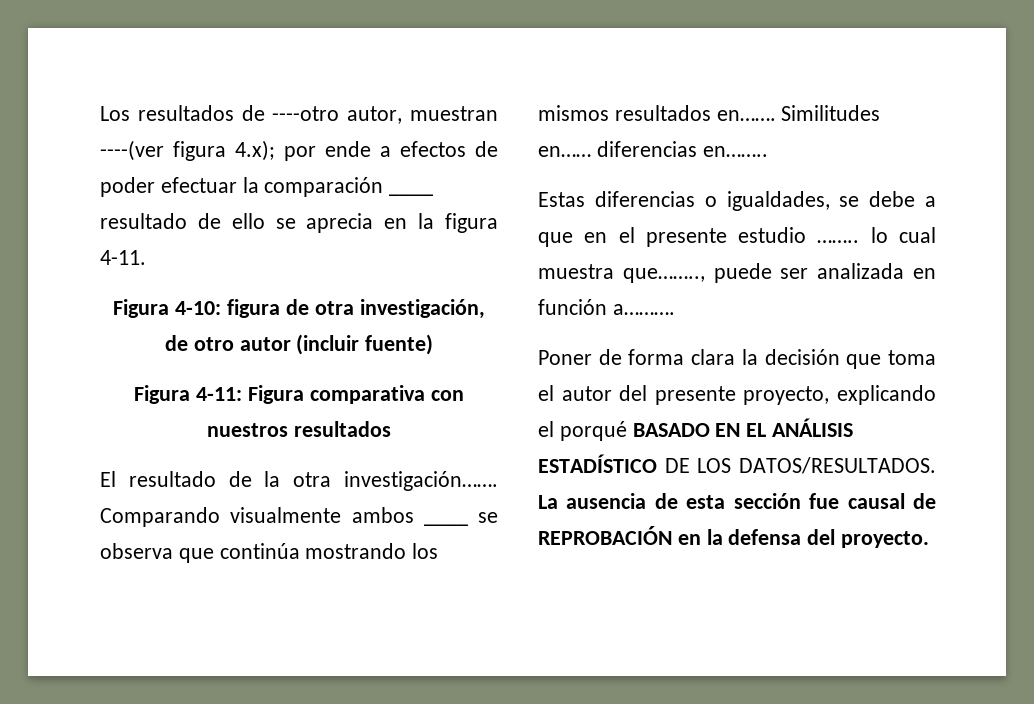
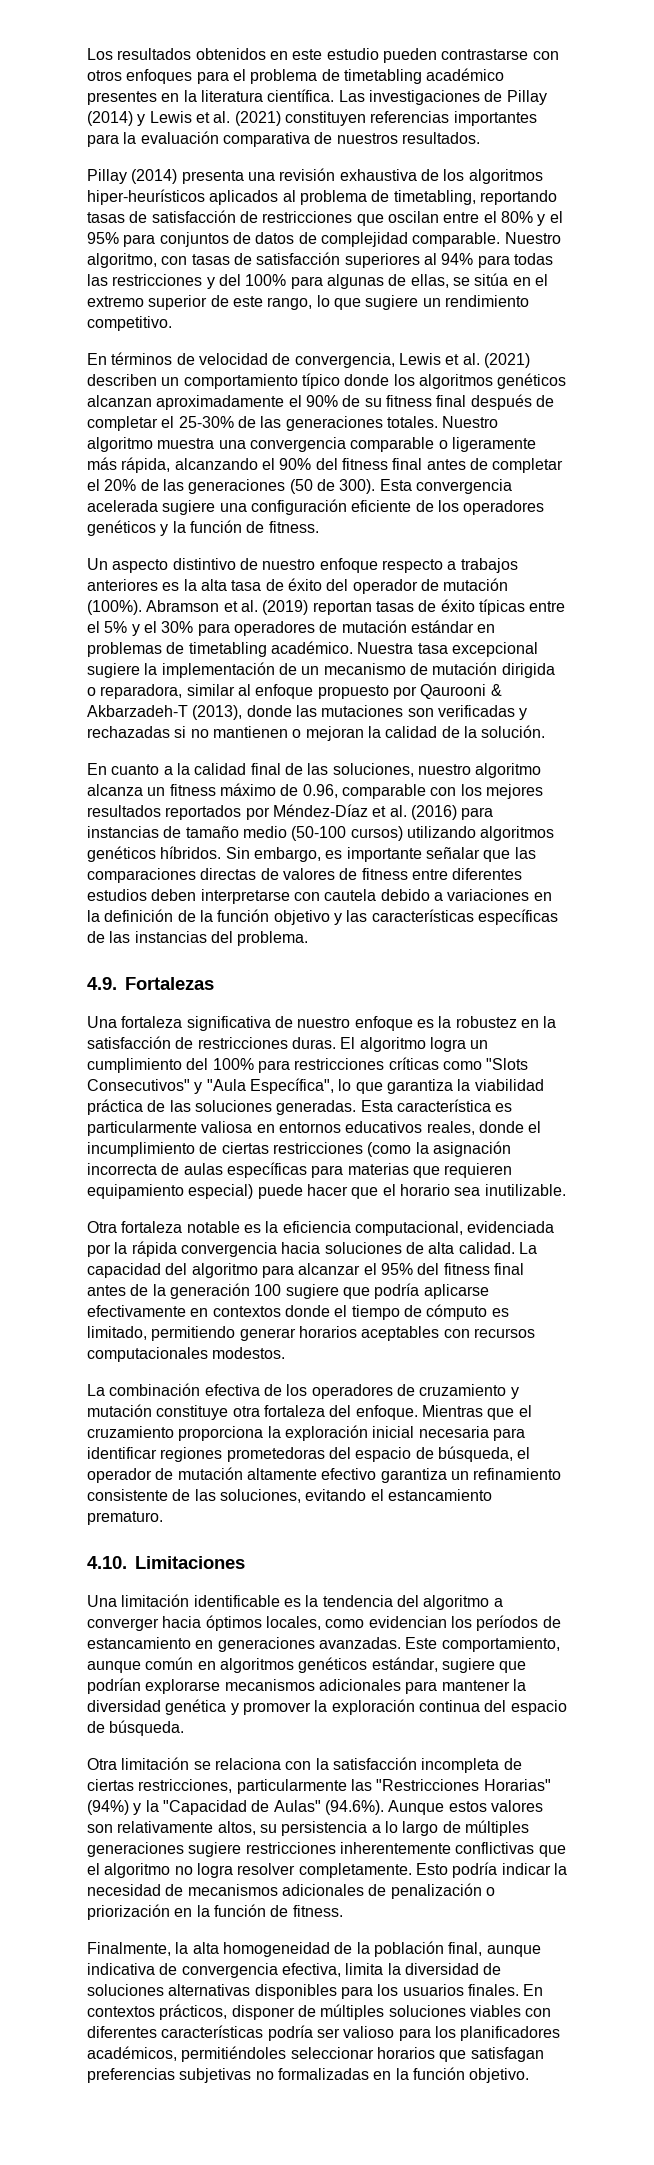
[241,105,498,124] [100,140,498,161] [100,177,434,197] [100,213,498,233] [100,250,146,265] [113,299,485,319] [164,334,434,355] [134,385,464,404] [207,421,391,437] [100,471,498,491] [100,507,414,527] [423,523,468,526] [478,512,498,523] [100,543,439,563] [538,105,881,121] [538,141,768,157] [538,191,936,211] [538,227,936,247] [538,263,936,283] [538,299,675,315] [538,349,936,369] [538,385,936,405] [538,418,854,441] [538,454,936,474] [538,493,936,509] [538,526,930,548] de ----otro autor, muestran ----(ver figura 4.x); por ende a efectos de poder efectuar la comparación ____ resultado de ello se aprecia en la figura 4-11. // Figura 4-10: figura de otra investigación, de otro autor (incluir fuente) // Figura 4-11: Figura comparativa con nuestros resultados // El resultado de la otra investigación……. Comparando visualmente ambos ____ se observa que continúa mostrando los mismos resultados en……. Similitudes en…… diferencias en…….. // Estas diferencias o igualdades, se debe a que en el presente estudio …….. lo cual muestra que…….., puede ser analizada en función a………. // Poner de forma clara la decisión que toma el autor del presente proyecto, explicando el porqué BASADO EN EL ANÁLISIS ESTADÍSTICO DE LOS DATOS/RESULTADOS. La ausencia de esta sección fue causal de REPROBACIÓN en la defensa del proyecto. -> [195,48,559,63] [87,68,505,84] [87,89,547,105] [87,111,537,126] [87,131,480,147] [87,168,543,184] [87,189,557,205] [87,210,563,226] [87,232,561,247] [87,252,553,268] [87,273,548,289] [87,295,529,310] [87,316,172,331] [87,352,530,368] [87,373,567,389] [87,394,554,410] [87,416,499,431] [87,437,536,452] [87,457,564,473] [87,479,512,494] [87,499,545,515] [87,520,319,536] [87,558,518,573] [87,578,509,594] [87,599,566,615] [87,620,496,636] [87,641,538,657] [87,662,555,678] [87,684,502,699] [87,705,528,720] [87,725,546,741] [87,763,542,778] [87,783,543,799] [87,804,494,820] [87,826,555,841] [87,846,536,862] [87,868,523,883] [87,889,552,904] [87,909,558,925] [87,931,309,946] [87,977,214,990] [87,1016,557,1031] [87,1036,489,1052] [87,1057,529,1073] [87,1078,544,1094] [87,1099,513,1115] [87,1121,542,1136] [87,1141,511,1157] [87,1162,513,1178] [87,1184,566,1199] [87,1221,555,1236] [87,1241,537,1257] [87,1263,524,1278] [87,1283,489,1299] [87,1304,509,1320] [87,1326,535,1341] [87,1347,286,1362] [87,1383,519,1399] [87,1404,532,1420] [87,1425,525,1441] [87,1446,531,1462] [87,1467,562,1483] [87,1489,492,1503] [87,1511,163,1525] [87,1556,245,1569] [87,1594,503,1610] [87,1615,561,1631] [87,1637,560,1652] [87,1657,527,1673] [87,1678,526,1694] [87,1699,567,1715] [87,1720,185,1736] [87,1757,522,1773] [87,1779,551,1794] [87,1800,543,1815] [87,1820,529,1836] [87,1842,566,1857] [87,1862,567,1878] [87,1883,495,1899] [87,1904,343,1920] [87,1941,541,1957] [87,1963,502,1978] [87,1984,544,1999] [87,2004,552,2020] [87,2025,561,2041] [87,2046,544,2062] [87,2067,530,2083] obtenidos en este estudio pueden contrastarse con otros enfoques para el problema de timetabling académico presentes en la literatura científica. Las investigaciones de Pillay (2014) y Lewis et al. (2021) constituyen referencias importantes para la evaluación comparativa de nuestros resultados. // Pillay (2014) presenta una revisión exhaustiva de los algoritmos hiper-heurísticos aplicados al problema de timetabling, reportando tasas de satisfacción de restricciones que oscilan entre el 80% y el 95% para conjuntos de datos de complejidad comparable. Nuestro algoritmo, con tasas de satisfacción superiores al 94% para todas las restricciones y del 100% para algunas de ellas, se sitúa en el extremo superior de este rango, lo que sugiere un rendimiento competitivo. // En términos de velocidad de convergencia, Lewis et al. (2021) describen un comportamiento típico donde los algoritmos genéticos alcanzan aproximadamente el 90% de su fitness final después de completar el 25-30% de las generaciones totales. Nuestro algoritmo muestra una convergencia comparable o ligeramente más rápida, alcanzando el 90% del fitness final antes de completar el 20% de las generaciones (50 de 300). Esta convergencia acelerada sugiere una configuración eficiente de los operadores genéticos y la función de fitness. // Un aspecto distintivo de nuestro enfoque respecto a trabajos anteriores es la alta tasa de éxito del operador de mutación (100%). Abramson et al. (2019) reportan tasas de éxito típicas entre el 5% y el 30% para operadores de mutación estándar en problemas de timetabling académico. Nuestra tasa excepcional sugiere la implementación de un mecanismo de mutación dirigida o reparadora, similar al enfoque propuesto por Qaurooni & Akbarzadeh-T (2013), donde las mutaciones son verificadas y rechazadas si no mantienen o mejoran la calidad de la solución. // En cuanto a la calidad final de las soluciones, nuestro algoritmo alcanza un fitness máximo de 0.96, comparable con los mejores resultados reportados por Méndez-Díaz et al. (2016) para instancias de tamaño medio (50-100 cursos) utilizando algoritmos genéticos híbridos. Sin embargo, es importante señalar que las comparaciones directas de valores de fitness entre diferentes estudios deben interpretarse con cautela debido a variaciones en la definición de la función objetivo y las características específicas de las instancias del problema. // 4.9. Fortalezas // Una fortaleza significativa de nuestro enfoque es la robustez en la satisfacción de restricciones duras. El algoritmo logra un cumplimiento del 100% para restricciones críticas como "Slots Consecutivos" y "Aula Específica", lo que garantiza la viabilidad práctica de las soluciones generadas. Esta característica es particularmente valiosa en entornos educativos reales, donde el incumplimiento de ciertas restricciones (como la asignación incorrecta de aulas específicas para materias que requieren equipamiento especial) puede hacer que el horario sea inutilizable. // Otra fortaleza notable es la eficiencia computacional, evidenciada por la rápida convergencia hacia soluciones de alta calidad. La capacidad del algoritmo para alcanzar el 95% del fitness final antes de la generación 100 sugiere que podría aplicarse efectivamente en contextos donde el tiempo de cómputo es limitado, permitiendo generar horarios aceptables con recursos computacionales modestos. // La combinación efectiva de los operadores de cruzamiento y mutación constituye otra fortaleza del enfoque. Mientras que el cruzamiento proporciona la exploración inicial necesaria para identificar regiones prometedoras del espacio de búsqueda, el operador de mutación altamente efectivo garantiza un refinamiento consistente de las soluciones, evitando el estancamiento prematuro. // 4.10. Limitaciones // Una limitación identificable es la tendencia del algoritmo a converger hacia óptimos locales, como evidencian los períodos de estancamiento en generaciones avanzadas. Este comportamiento, aunque común en algoritmos genéticos estándar, sugiere que podrían explorarse mecanismos adicionales para mantener la diversidad genética y promover la exploración continua del espacio de búsqueda. // Otra limitación se relaciona con la satisfacción incompleta de ciertas restricciones, particularmente las "Restricciones Horarias" (94%) y la "Capacidad de Aulas" (94.6%). Aunque estos valores son relativamente altos, su persistencia a lo largo de múltiples generaciones sugiere restricciones inherentemente conflictivas que el algoritmo no logra resolver completamente. Esto podría indicar la necesidad de mecanismos adicionales de penalización o priorización en la función de fitness. // Finalmente, la alta homogeneidad de la población final, aunque indicativa de convergencia efectiva, limita la diversidad de soluciones alternativas disponibles para los usuarios finales. En contextos prácticos, disponer de múltiples soluciones viables con diferentes características podría ser valioso para los planificadores académicos, permitiéndoles seleccionar horarios que satisfagan preferencias subjetivas no formalizadas en la función objetivo.

